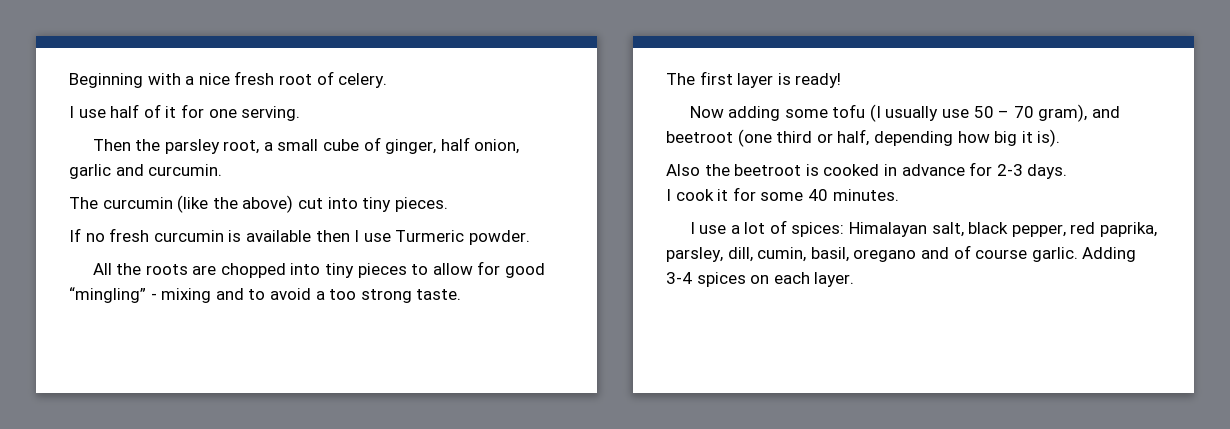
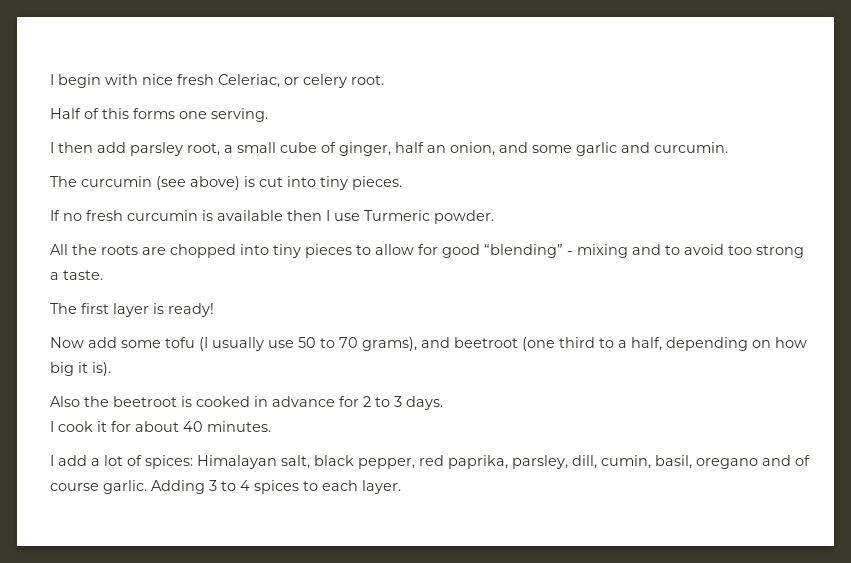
[69,71,388,88] [69,104,204,118] Beginning with a nice fresh root of celery. // I use half of it for -> [50,74,384,88] [50,108,175,119] I begin with nice fresh Celeriac, or celery root. // Half of this forms
[92,139,161,151] Then the -> [50,142,126,153] I then add
[474,139,520,154] onion, -> [427,142,572,156] an onion, and some
[177,195,294,213] (like the above) -> [156,176,255,190] (see above) is
[69,287,146,303] “mingling” -> [484,244,563,258] “blending”
[315,291,325,300] a -> (724, 249) none
(412, 296) none -> [50,272,59,280] a
[728,106,781,121] adding -> [88,337,117,348] add
[998,104,1088,122] – 70 gram), -> [320,337,417,351] to 70 grams),
[816,133,833,143] or -> [599,338,627,348] to a
(953, 138) none -> [752,340,771,348] on
[996,164,1023,176] 2-3 -> [363,396,402,407] 2 to 3
[760,192,804,201] some -> [135,421,179,432] about
[699,225,727,234] use -> [58,455,87,466] add
[666,272,770,287] 3-4 spices on -> [209,480,318,494] 3 to 4 spices to

